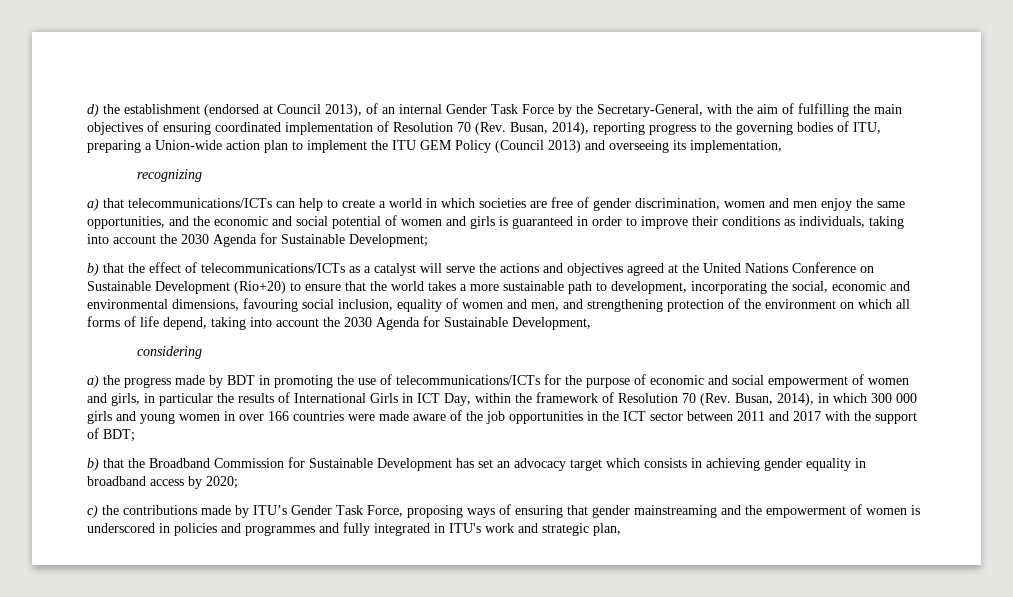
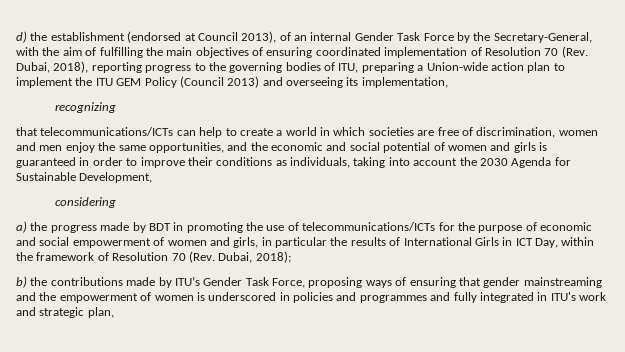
[510,122,589,135] Busan, 2014), -> [16,61,89,73] Dubai, 2018),
[87,198,99,211] a) -> (116, 107) none
[593,198,631,211] gender -> (473, 131) none
[349,234,428,247] [87,262,874,276] [87,281,910,294] [87,298,910,312] [87,316,508,330] Development; // b) that the effect of telecommunications/ICTs as a catalyst will serve the actions and objectives agreed at the United Nations Conference on Sustainable Development (Rio+20) to ensure that the world takes a more sustainable path to development, incorporating the social, economic and environmental dimensions, favouring social inclusion, equality of women and men, and strengthening protection of the environment on which all forms of life depend, taking into account the 2030 Agenda for Sustainable -> (76, 176) none
[735,393,917,406] [87,410,917,424] [87,428,135,442] [87,457,866,471] [87,476,238,489] [87,505,98,518] Busan, 2014), in which 300 000 girls and young women in over 166 countries were made aware of the job opportunities in the ICT sector between 2011 and 2017 with the support of BDT; // b) that the Broadband Commission for Sustainable Development has set an advocacy target which consists in achieving gender equality in broadband access by 2020; // c) -> [218,251,291,263] [16,276,27,288] Dubai, 2018); // b)

